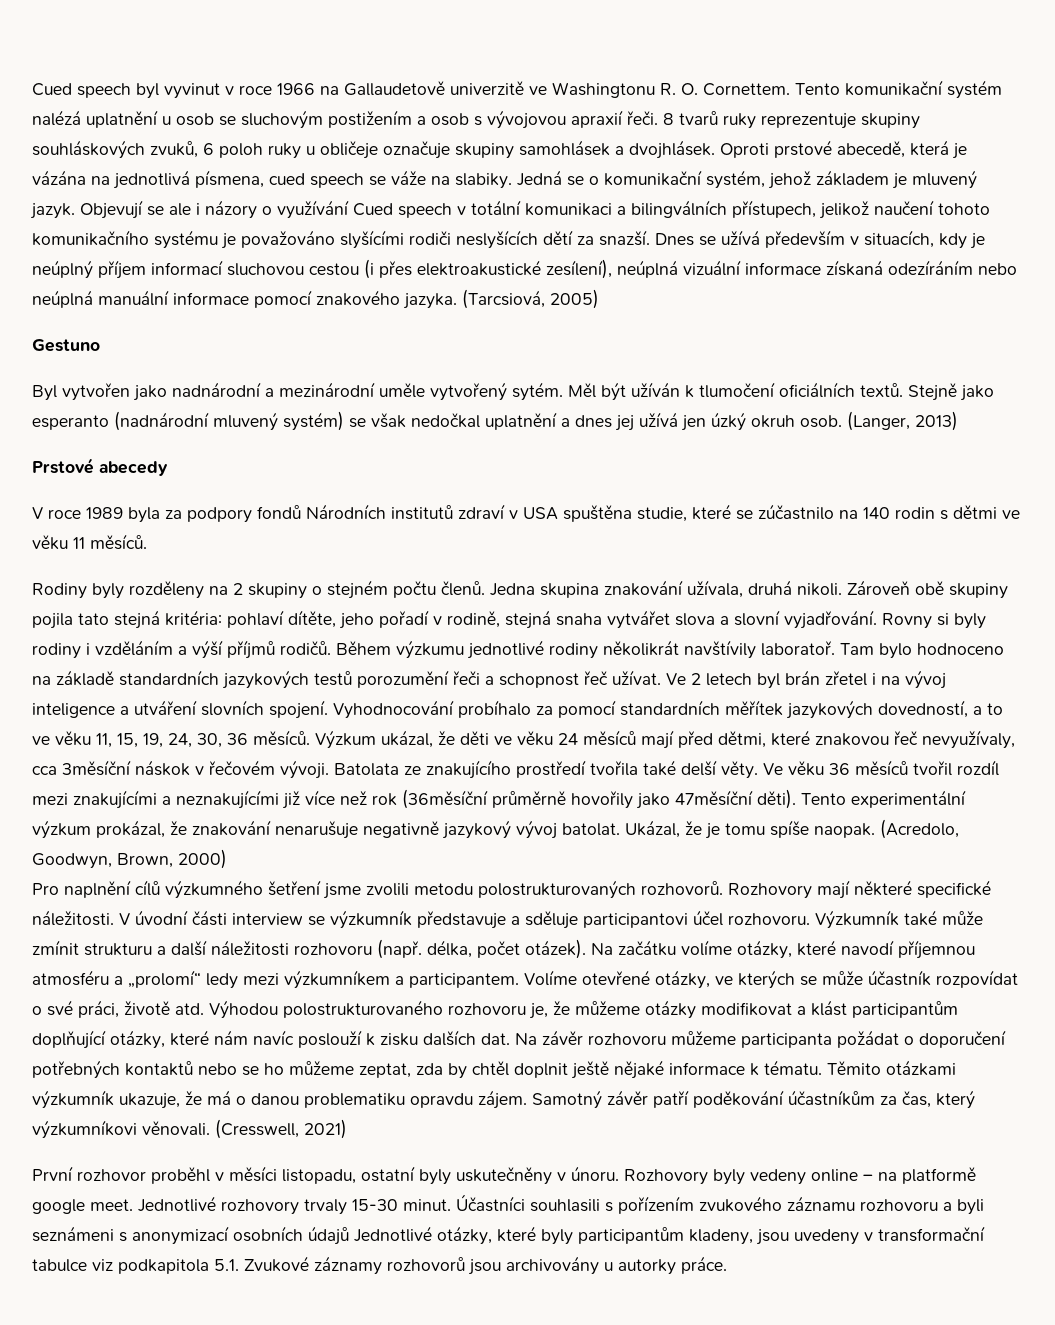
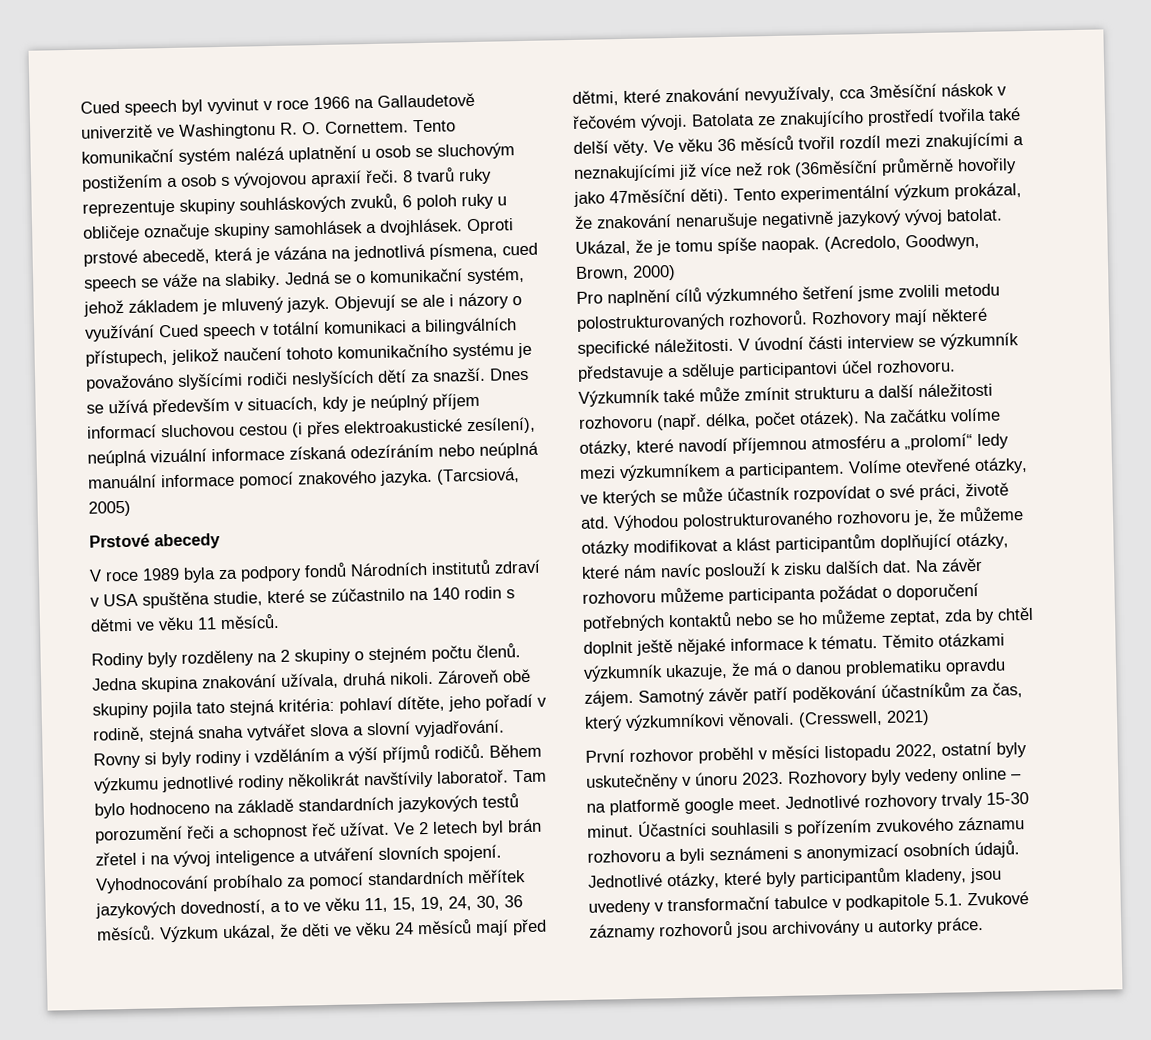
[32,339,100,352] [32,382,994,401] [32,411,958,431] // Gestuno // Byl vytvořen jako nadnárodní a mezinárodní uměle vytvořený sytém. Měl být užíván k tlumočení oficiálních textů. Stejně jako esperanto (nadnárodní mluvený systém) se však nedočkal uplatnění a dnes jej užívá jen úzký okruh osob. (Langer, 2013) -> (131, 508) none
[815,731,918,746] znakovou řeč -> [665,87,740,103] znakování
[282,1169,356,1184] listopadu, -> [824,743,937,762] listopadu 2022,
[571,1166,619,1181] únoru. -> [695,771,784,786] únoru 2023.
[308,1226,349,1245] údajů -> [974,840,1020,859] údajů.
[92,1259,209,1274] viz podkapitola -> [832,894,930,911] v podkapitole

